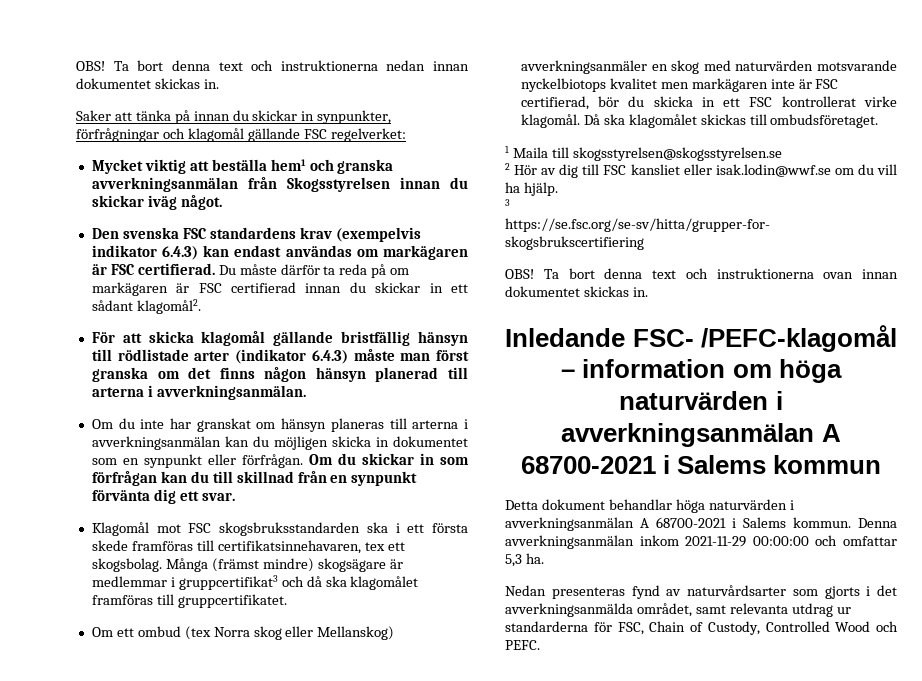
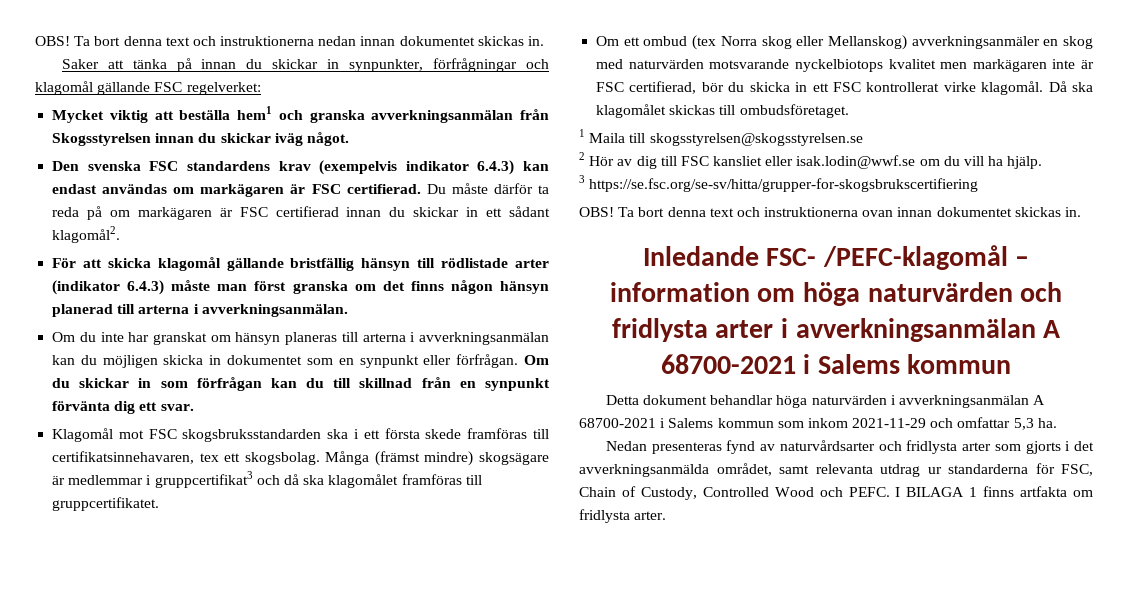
(769, 400) none -> [1020,282,1063,302] [611,318,774,342] och fridlysta arter
[793,517,897,528] [505,535,634,549] kommun. Denna avverkningsanmälan -> [717,418,804,428] kommun som
[752,536,809,546] 00:00:00 -> (927, 423) none
(786, 590) none -> [878,440,992,454] och fridlysta arter
(540, 645) none -> [895,486,1093,497] [579,509,667,523] I BILAGA 1 finns artfakta om fridlysta arter.

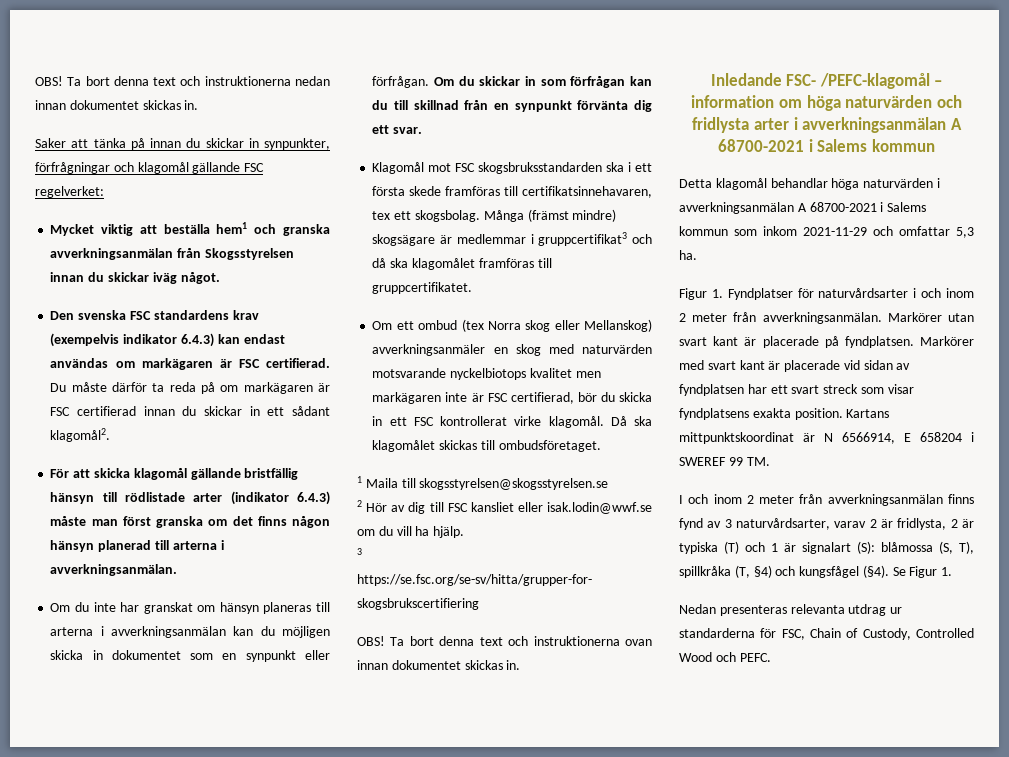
[642,395,707,405] dokument -> [715,178,767,190] klagomål
[605,440,1094,454] [579,463,809,477] Nedan presenteras fynd av naturvårdsarter och fridlysta arter som gjorts i det avverkningsanmälda området, samt -> [679,288,974,300] [679,312,974,324] [679,336,974,348] [679,360,911,372] [679,384,914,396] [679,408,890,420] [679,432,974,444] [679,457,770,466] [679,494,974,506] [679,518,974,530] [679,541,974,554] [679,565,953,578] [679,604,787,616] Figur 1. Fyndplatser för naturvårdsarter i och inom 2 meter från avverkningsanmälan. Markörer utan svart kant är placerade på fyndplatsen. Markörer med svart kant är placerade vid sidan av fyndplatsen har ett svart streck som visar fyndplatsens exakta position. Kartans mittpunktskoordinat är N 6566914, E 658204 i SWEREF 99 TM. // I och inom 2 meter från avverkningsanmälan finns fynd av 3 naturvårdsarter, varav 2 är fridlysta, 2 är typiska (T) och 1 är signalart (S): blåmossa (S, T), spillkråka (T, §4) och kungsfågel (§4). Se Figur 1. // Nedan presenteras
[895,486,1093,497] [579,509,667,523] I BILAGA 1 finns artfakta om fridlysta arter. -> (771, 657) none

